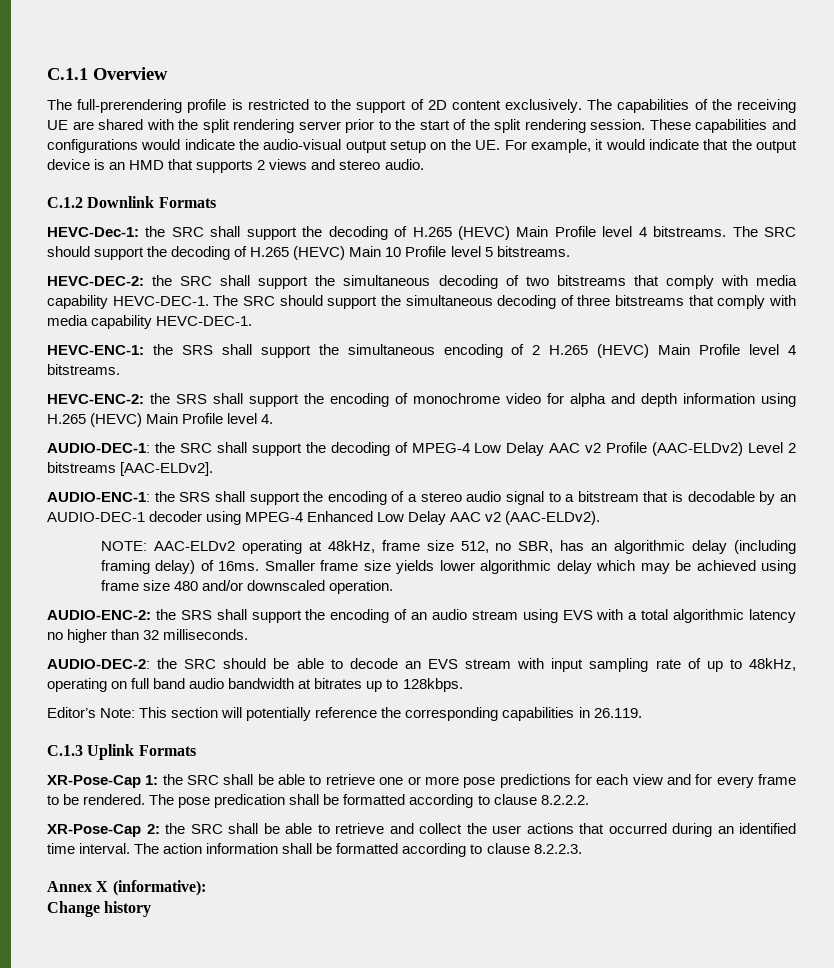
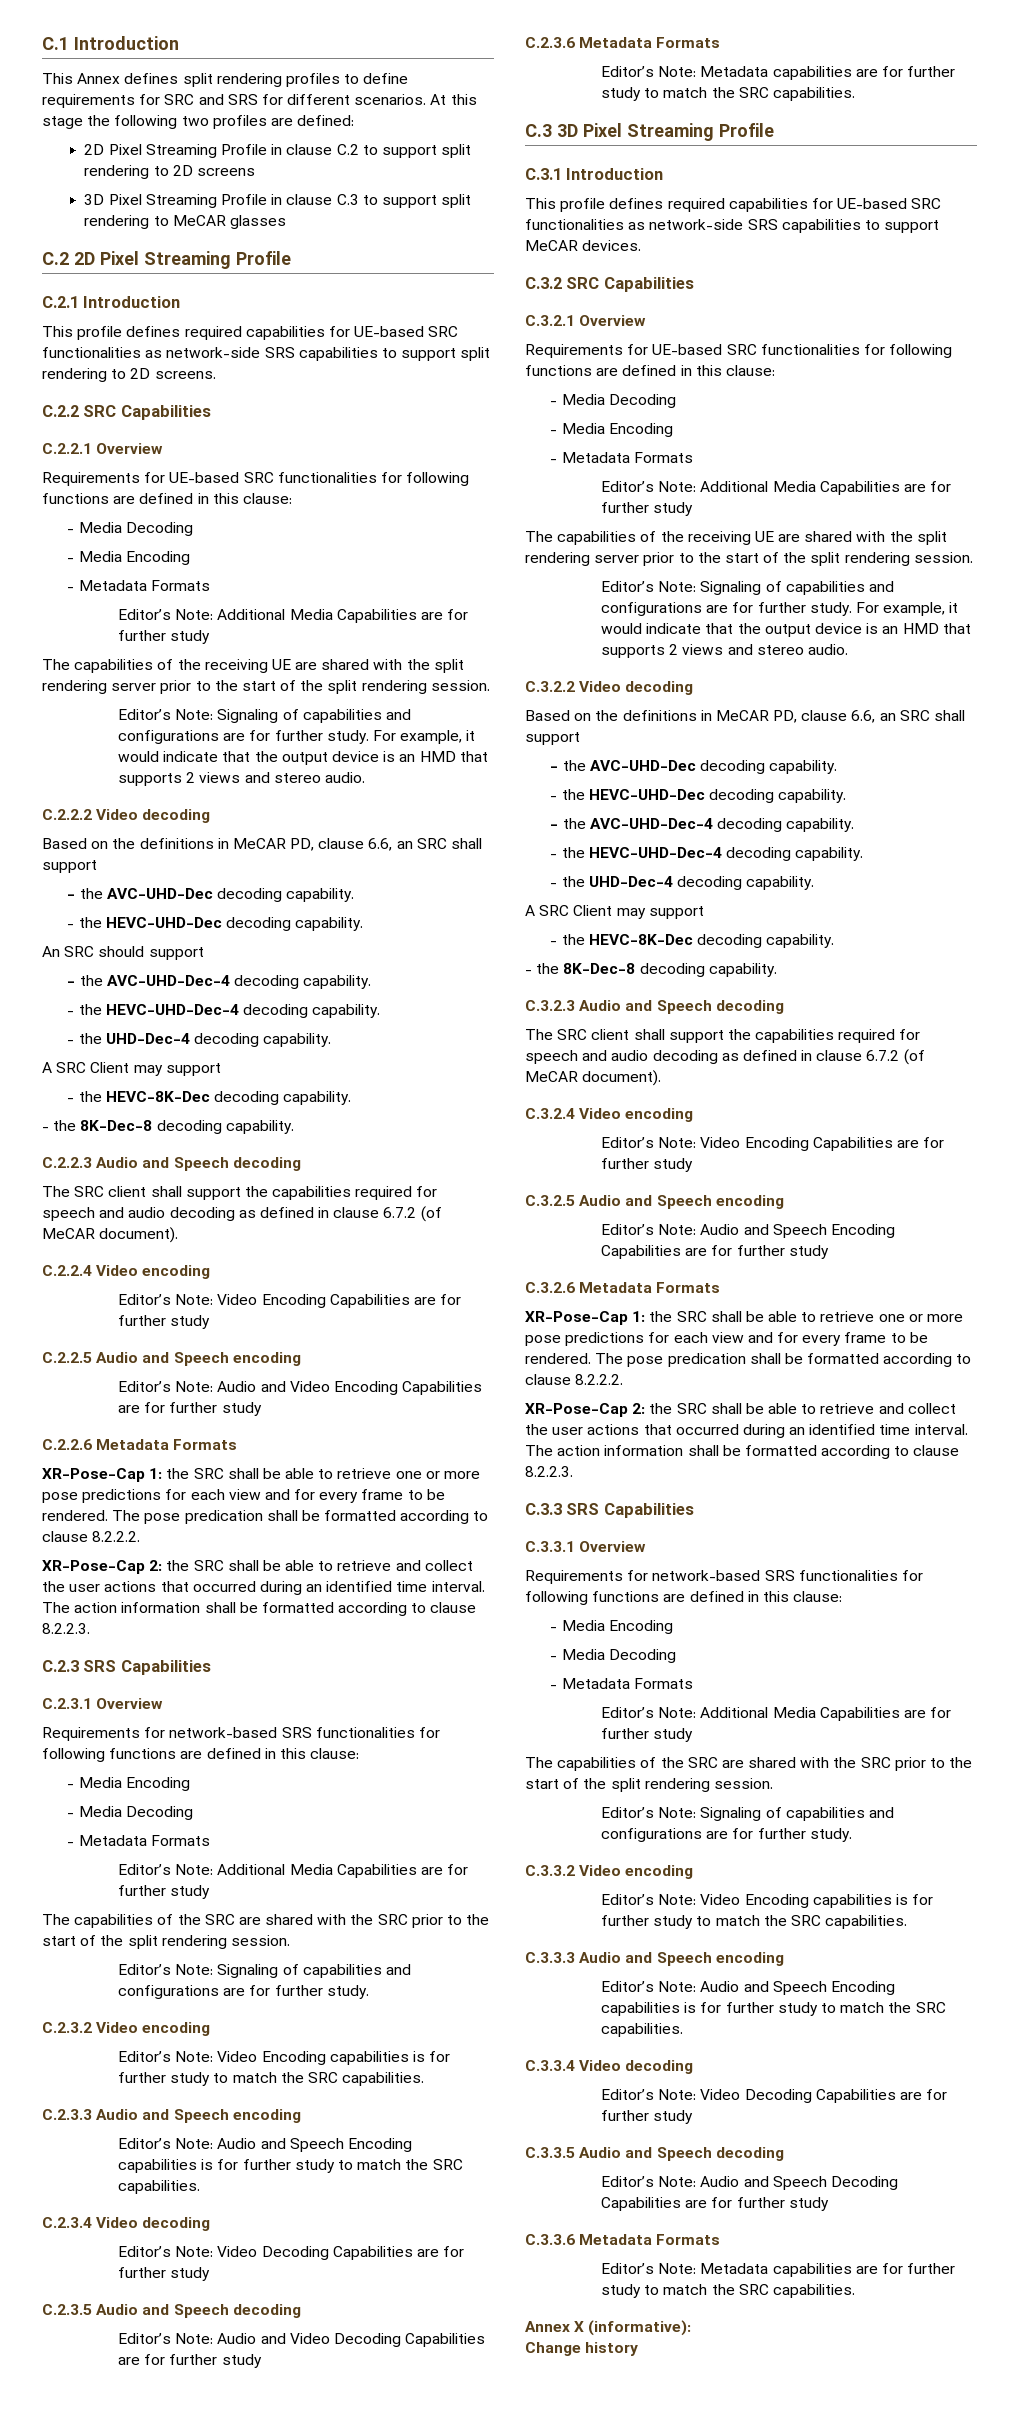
[47,67,168,80] [47,99,583,113] C.1.1 Overview // The full-prerendering profile is restricted to the support of 2D content exclusively. -> [42,36,179,50] [42,73,409,87] [42,94,477,108] [42,115,355,129] [84,144,472,158] [84,165,255,179] [84,194,472,208] [84,215,286,229] [42,251,291,269] [42,296,181,308] [42,326,459,340] [42,347,491,361] [42,368,216,382] [42,405,211,420] [42,443,164,454] [42,472,470,486] [42,493,292,504] [67,522,193,536] [67,551,190,565] [67,580,210,591] [118,609,469,623] [118,630,211,644] C.1 Introduction // This Annex defines split rendering profiles to define requirements for SRC and SRS for different scenarios. At this stage the following two profiles are defined: // 2D Pixel Streaming Profile in clause C.2 to support split rendering to 2D screens // 3D Pixel Streaming Profile in clause C.3 to support split rendering to MeCAR glasses // C.2 2D Pixel Streaming Profile // C.2.1 Introduction // This profile defines required capabilities for UE-based SRC functionalities as network-side SRS capabilities to support split rendering to 2D screens. // C.2.2 SRC Capabilities // C.2.2.1 Overview // Requirements for UE-based SRC functionalities for following functions are defined in this clause: // - Media Decoding // - Media Encoding // - Metadata Formats // Editor’s Note: Additional Media Capabilities are for further study //
[649,119,796,133] [47,139,501,153] These capabilities and configurations would indicate the audio-visual output setup on the UE. -> [118,709,411,723] [118,730,369,744] // Editor’s Note: Signaling of capabilities and configurations are for further study.
[47,196,216,208] [47,226,796,240] [47,246,570,260] [47,275,797,289] [47,295,796,309] [47,315,253,329] [47,344,796,358] [47,364,120,375] [47,393,796,407] [47,413,274,427] [47,442,796,456] [47,462,214,476] [47,491,797,505] [47,511,601,525] [101,540,797,554] [101,560,796,574] [101,580,394,594] [47,609,796,623] [47,629,249,643] [47,658,796,672] [47,678,463,692] [47,707,642,721] [47,744,135,760] C.1.2 Downlink Formats // HEVC-Dec-1: the SRC shall support the decoding of H.265 (HEVC) Main Profile level 4 bitstreams. The SRC should support the decoding of H.265 (HEVC) Main 10 Profile level 5 bitstreams. // HEVC-DEC-2: the SRC shall support the simultaneous decoding of two bitstreams that comply with media capability HEVC-DEC-1. The SRC should support the simultaneous decoding of three bitstreams that comply with media capability HEVC-DEC-1. // HEVC-ENC-1: the SRS shall support the simultaneous encoding of 2 H.265 (HEVC) Main Profile level 4 bitstreams. // HEVC-ENC-2: the SRS shall support the encoding of monochrome video for alpha and depth information using H.265 (HEVC) Main Profile level 4. // AUDIO-DEC-1: the SRC shall support the decoding of MPEG-4 Low Delay AAC v2 Profile (AAC-ELDv2) Level 2 bitstreams [AAC-ELDv2]. // AUDIO-ENC-1: the SRS shall support the encoding of a stereo audio signal to a bitstream that is decodable by an AUDIO-DEC-1 decoder using MPEG-4 Enhanced Low Delay AAC v2 (AAC-ELDv2). // NOTE: AAC-ELDv2 operating at 48kHz, frame size 512, no SBR, has an algorithmic delay (including framing delay) of 16ms. Smaller frame size yields lower algorithmic delay which may be achieved using frame size 480 and/or downscaled operation. // AUDIO-ENC-2: the SRS shall support the encoding of an audio stream using EVS with a total algorithmic latency no higher than 32 milliseconds. // AUDIO-DEC-2: the SRC should be able to decode an EVS stream with input sampling rate of up to 48kHz, operating on full band audio bandwidth at bitrates up to 128kbps. // Editor’s Note: This section will potentially reference the corresponding capabilities in 26.119. // C.1.3 Uplink -> [42,809,211,823] [42,838,483,851] [42,860,97,873] [67,888,355,902] [67,917,364,931] [42,946,204,960] [67,975,372,989] [67,1004,381,1018] [67,1033,332,1047] [42,1062,221,1076] [67,1091,352,1105] [42,1120,294,1134] [42,1157,301,1171] [42,1186,438,1200] [42,1206,442,1222] [42,1227,179,1243] [42,1265,211,1279] [118,1294,462,1308] [118,1315,211,1329] [42,1352,301,1366] [118,1381,483,1395] [118,1402,262,1416] [42,1439,170,1450] C.2.2.2 Video decoding // Based on the definitions in MeCAR PD, clause 6.6, an SRC shall support // - the AVC-UHD-Dec decoding capability. // - the HEVC-UHD-Dec decoding capability. // An SRC should support // - the AVC-UHD-Dec-4 decoding capability. // - the HEVC-UHD-Dec-4 decoding capability. // - the UHD-Dec-4 decoding capability. // A SRC Client may support // - the HEVC-8K-Dec decoding capability. // - the 8K-Dec-8 decoding capability. // C.2.2.3 Audio and Speech decoding // The SRC client shall support the capabilities required for speech and audio decoding as defined in clause 6.7.2 (of MeCAR document). // C.2.2.4 Video encoding // Editor’s Note: Video Encoding Capabilities are for further study // C.2.2.5 Audio and Speech encoding // Editor’s Note: Audio and Video Encoding Capabilities are for further study // C.2.2.6 Metadata
(582, 849) none -> [42,1660,211,1675] [42,1698,164,1709] [42,1727,440,1741] [42,1748,360,1762] [67,1777,190,1791] [67,1806,193,1820] [67,1835,210,1846] [118,1864,469,1878] [118,1885,211,1899] [42,1914,490,1928] [42,1935,290,1949] [118,1964,411,1978] [118,1985,369,1999] [42,2022,211,2036] [118,2051,451,2065] [118,2072,425,2086] [42,2109,301,2123] [118,2138,412,2152] [118,2159,463,2173] [118,2180,201,2194] [42,2217,211,2231] [118,2246,465,2260] [118,2267,211,2281] [42,2304,301,2318] [118,2333,486,2347] [118,2354,262,2368] [525,37,721,48] [601,66,956,80] [601,87,855,101] [525,123,774,141] [525,168,664,180] [525,198,942,212] [525,219,940,233] [525,240,642,251] [525,277,694,292] [525,315,647,326] [525,344,953,358] [525,365,775,376] [550,394,676,408] [550,423,673,437] [550,452,693,463] [601,481,952,495] [601,502,694,516] [525,531,947,545] [525,552,973,566] [601,581,894,595] [601,602,959,616] [601,623,971,637] [601,644,848,658] [525,681,694,695] [525,710,966,723] [525,732,580,745] [550,760,838,774] [550,789,847,803] [550,818,855,832] [550,847,864,861] [550,876,815,890] [525,905,704,919] [550,934,835,948] [525,963,777,977] [525,1000,784,1014] [525,1029,921,1043] [525,1049,925,1065] [525,1070,662,1086] [525,1108,694,1122] [601,1137,945,1151] [601,1158,694,1172] [525,1195,784,1209] [601,1224,895,1238] [601,1245,829,1259] [525,1282,721,1293] [525,1311,964,1325] [525,1332,928,1346] [525,1353,972,1367] [525,1374,624,1385] [525,1403,956,1417] [525,1424,968,1438] [525,1445,960,1459] [525,1466,573,1477] [525,1503,694,1518] [525,1541,647,1552] [525,1570,923,1584] [525,1591,843,1605] [550,1620,673,1634] [550,1649,676,1663] [550,1678,693,1689] [601,1707,952,1721] [601,1728,694,1742] [525,1757,973,1771] [525,1778,773,1792] [601,1807,894,1821] [601,1828,852,1842] [525,1865,694,1879] [601,1894,934,1908] [601,1915,908,1929] [525,1952,784,1966] [601,1981,895,1995] [601,2002,946,2016] [601,2023,684,2037] [525,2060,694,2074] [601,2089,948,2103] [601,2110,694,2124] [525,2147,784,2161] [601,2176,898,2190] [601,2197,829,2211] [525,2234,721,2245] [601,2263,956,2277] [601,2284,855,2298] // C.2.3 SRS Capabilities // C.2.3.1 Overview // Requirements for network-based SRS functionalities for following functions are defined in this clause: // - Media Encoding // - Media Decoding // - Metadata Formats // Editor’s Note: Additional Media Capabilities are for further study // The capabilities of the SRC are shared with the SRC prior to the start of the split rendering session. // Editor’s Note: Signaling of capabilities and configurations are for further study. // C.2.3.2 Video encoding // Editor’s Note: Video Encoding capabilities is for further study to match the SRC capabilities. // C.2.3.3 Audio and Speech encoding // Editor’s Note: Audio and Speech Encoding capabilities is for further study to match the SRC capabilities. // C.2.3.4 Video decoding // Editor’s Note: Video Decoding Capabilities are for further study // C.2.3.5 Audio and Speech decoding // Editor’s Note: Audio and Video Decoding Capabilities are for further study // C.2.3.6 Metadata Formats // Editor’s Note: Metadata capabilities are for further study to match the SRC capabilities. // C.3 3D Pixel Streaming Profile // C.3.1 Introduction // This profile defines required capabilities for UE-based SRC functionalities as network-side SRS capabilities to support MeCAR devices. // C.3.2 SRC Capabilities // C.3.2.1 Overview // Requirements for UE-based SRC functionalities for following functions are defined in this clause: // - Media Decoding // - Media Encoding // - Metadata Formats // Editor’s Note: Additional Media Capabilities are for further study // The capabilities of the receiving UE are shared with the split rendering server prior to the start of the split rendering session. // Editor’s Note: Signaling of capabilities and configurations are for further study. For example, it would indicate that the output device is an HMD that supports 2 views and stereo audio. // C.3.2.2 Video decoding // Based on the definitions in MeCAR PD, clause 6.6, an SRC shall support // - the AVC-UHD-Dec decoding capability. // - the HEVC-UHD-Dec decoding capability. // - the AVC-UHD-Dec-4 decoding capability. // - the HEVC-UHD-Dec-4 decoding capability. // - the UHD-Dec-4 decoding capability. // A SRC Client may support // - the HEVC-8K-Dec decoding capability. // - the 8K-Dec-8 decoding capability. // C.3.2.3 Audio and Speech decoding // The SRC client shall support the capabilities required for speech and audio decoding as defined in clause 6.7.2 (of MeCAR document). // C.3.2.4 Video encoding // Editor’s Note: Video Encoding Capabilities are for further study // C.3.2.5 Audio and Speech encoding // Editor’s Note: Audio and Speech Encoding Capabilities are for further study // C.3.2.6 Metadata Formats // XR-Pose-Cap 1: the SRC shall be able to retrieve one or more pose predictions for each view and for every frame to be rendered. The pose predication shall be formatted according to clause 8.2.2.2. // XR-Pose-Cap 2: the SRC shall be able to retrieve and collect the user actions that occurred during an identified time interval. The action information shall be formatted according to clause 8.2.2.3. // C.3.3 SRS Capabilities // C.3.3.1 Overview // Requirements for network-based SRS functionalities for following functions are defined in this clause: // - Media Encoding // - Media Decoding // - Metadata Formats // Editor’s Note: Additional Media Capabilities are for further study // The capabilities of the SRC are shared with the SRC prior to the start of the split rendering session. // Editor’s Note: Signaling of capabilities and configurations are for further study. // C.3.3.2 Video encoding // Editor’s Note: Video Encoding capabilities is for further study to match the SRC capabilities. // C.3.3.3 Audio and Speech encoding // Editor’s Note: Audio and Speech Encoding capabilities is for further study to match the SRC capabilities. // C.3.3.4 Video decoding // Editor’s Note: Video Decoding Capabilities are for further study // C.3.3.5 Audio and Speech decoding // Editor’s Note: Audio and Speech Decoding Capabilities are for further study // C.3.3.6 Metadata Formats // Editor’s Note: Metadata capabilities are for further study to match the SRC capabilities.

